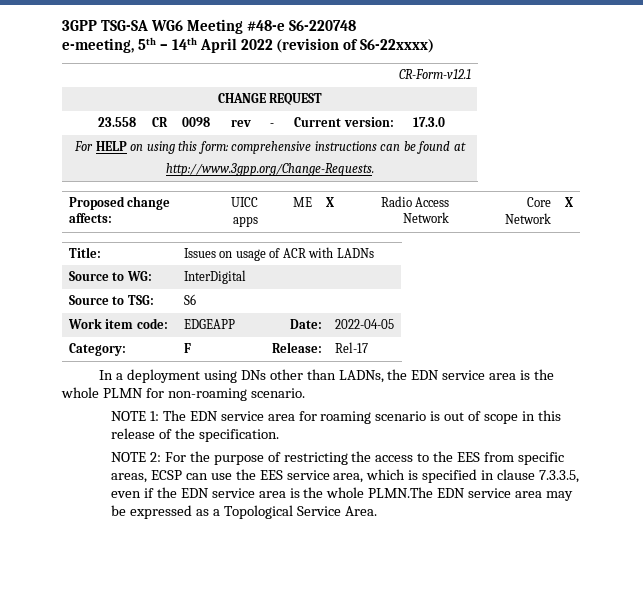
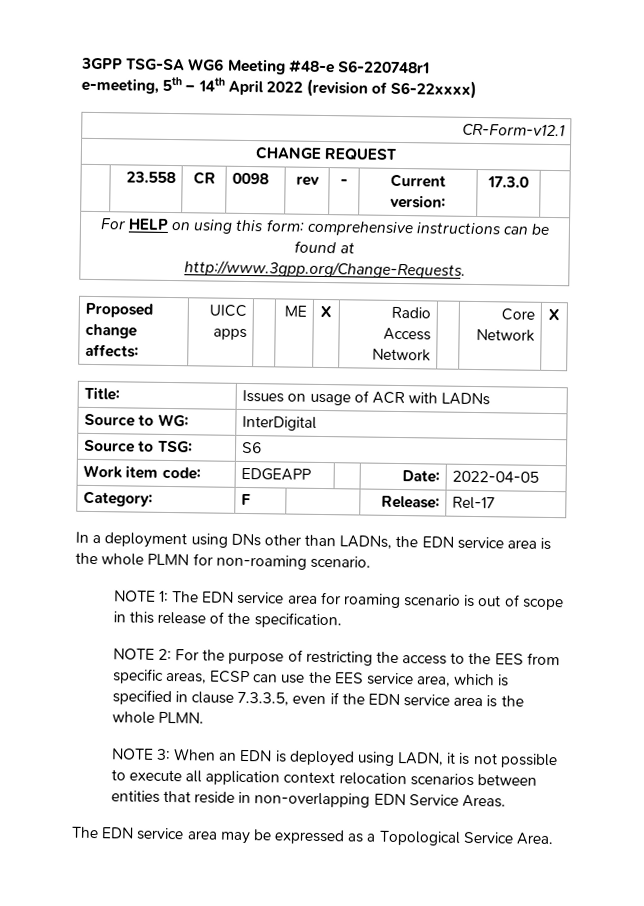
[288,20,356,31] S6-220748 -> [336,60,430,74] S6-220748r1
[368,487,434,498] PLMN.The -> [157,711,204,724] [110,748,558,769] [110,769,537,787] [110,790,506,808] [71,826,99,839] PLMN. // NOTE 3: When an EDN is deployed using LADN, it is not possible to execute all application context relocation scenarios between entities that reside in non-overlapping EDN Service Areas. // The

